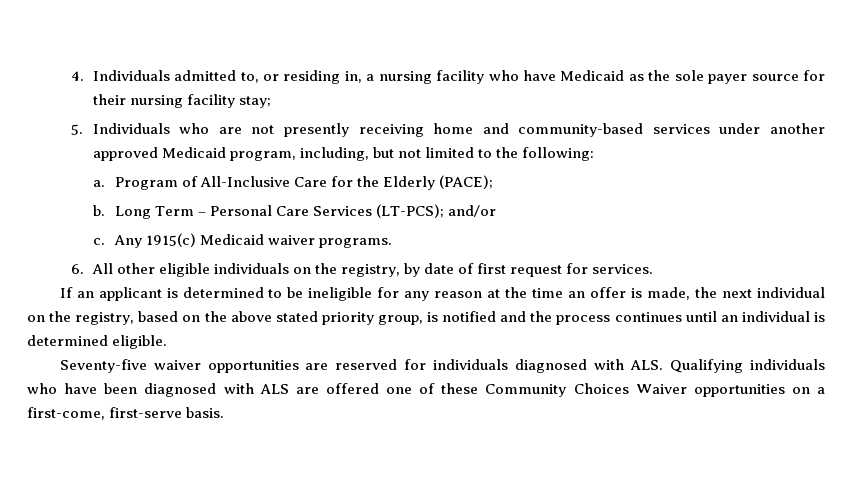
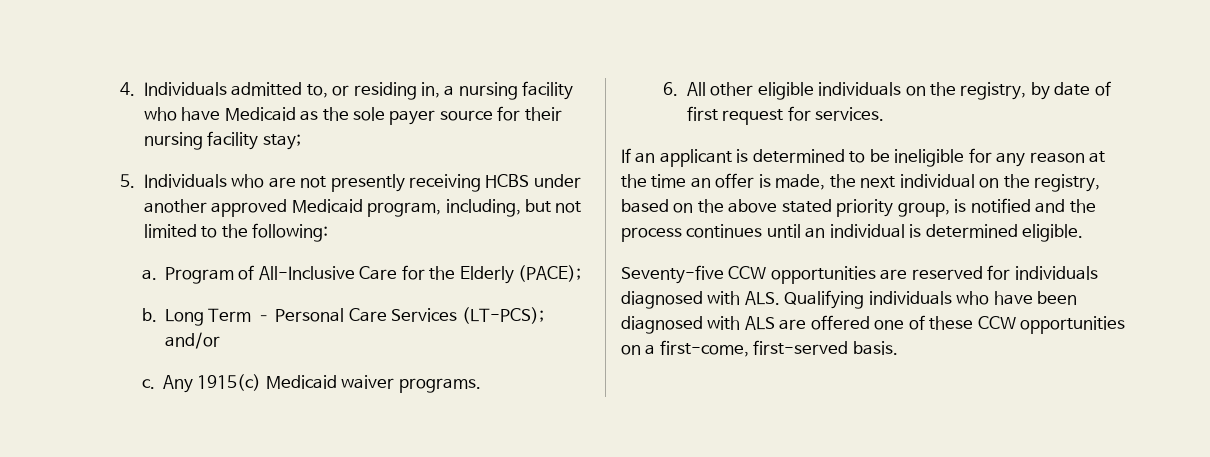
[433,123,710,137] home and community-based services -> [485,174,530,188] HCBS
[153,360,201,370] waiver -> [728,266,767,279] CCW
[485,383,687,397] Community Choices Waiver -> [977,316,1016,329] CCW
[109,407,183,418] first-serve -> [753,340,849,355] first-served

